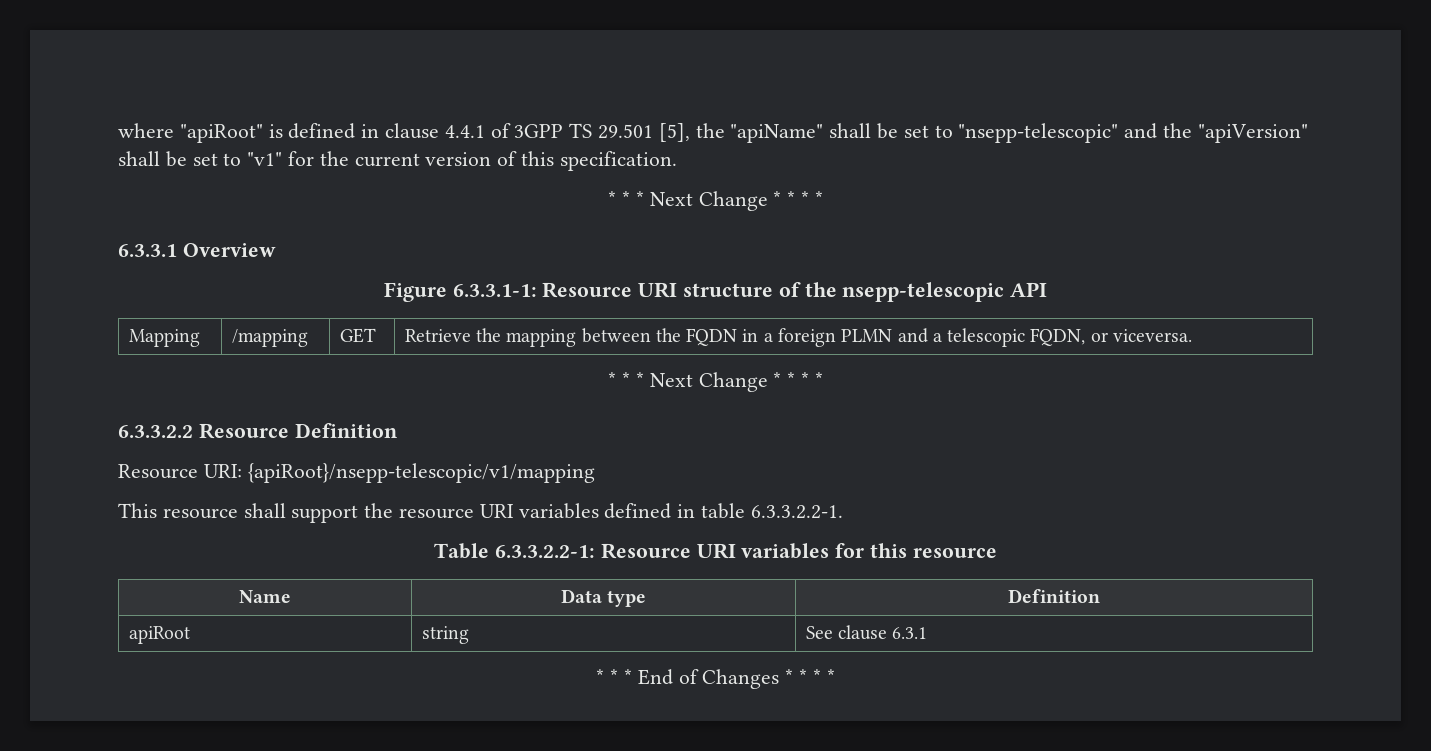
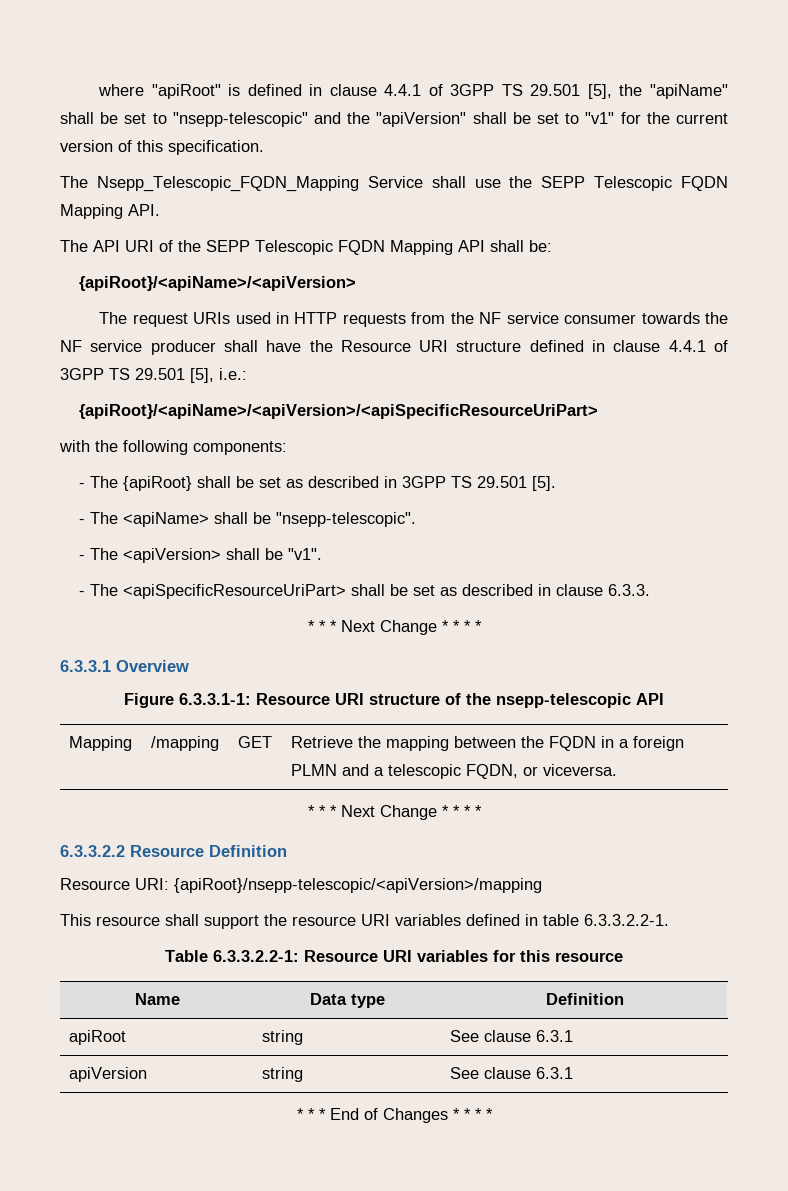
(677, 161) none -> [60,176,728,192] [60,204,160,219] [60,240,552,255] [78,276,356,291] [99,312,729,327] [60,340,728,355] [60,368,247,383] [78,404,598,419] [59,440,287,455] [78,476,556,491] [78,512,416,527] [78,548,322,563] [78,584,650,599] // The Nsepp_Telescopic_FQDN_Mapping Service shall use the SEPP Telescopic FQDN Mapping API. // The API URI of the SEPP Telescopic FQDN Mapping API shall be: // {apiRoot}/<apiName>/<apiVersion> // The request URIs used in HTTP requests from the NF service consumer towards the NF service producer shall have the Resource URI structure defined in clause 4.4.1 of 3GPP TS 29.501 [5], i.e.: // {apiRoot}/<apiName>/<apiVersion>/<apiSpecificResourceUriPart> // with the following components: // - The {apiRoot} shall be set as described in 3GPP TS 29.501 [5]. // - The <apiName> shall be "nsepp-telescopic". // - The <apiVersion> shall be "v1". // - The <apiSpecificResourceUriPart> shall be set as described in clause 6.3.3.
[247,463,595,483] {apiRoot}/nsepp-telescopic/v1/mapping -> [174,878,542,893] {apiRoot}/nsepp-telescopic/<apiVersion>/mapping
(928, 633) none -> [69,1067,148,1082] [262,1067,304,1082] [450,1067,574,1079] // apiVersion | string | See clause 6.3.1

